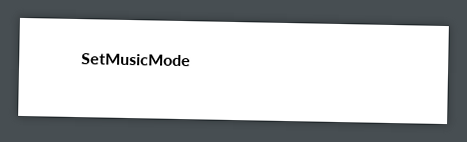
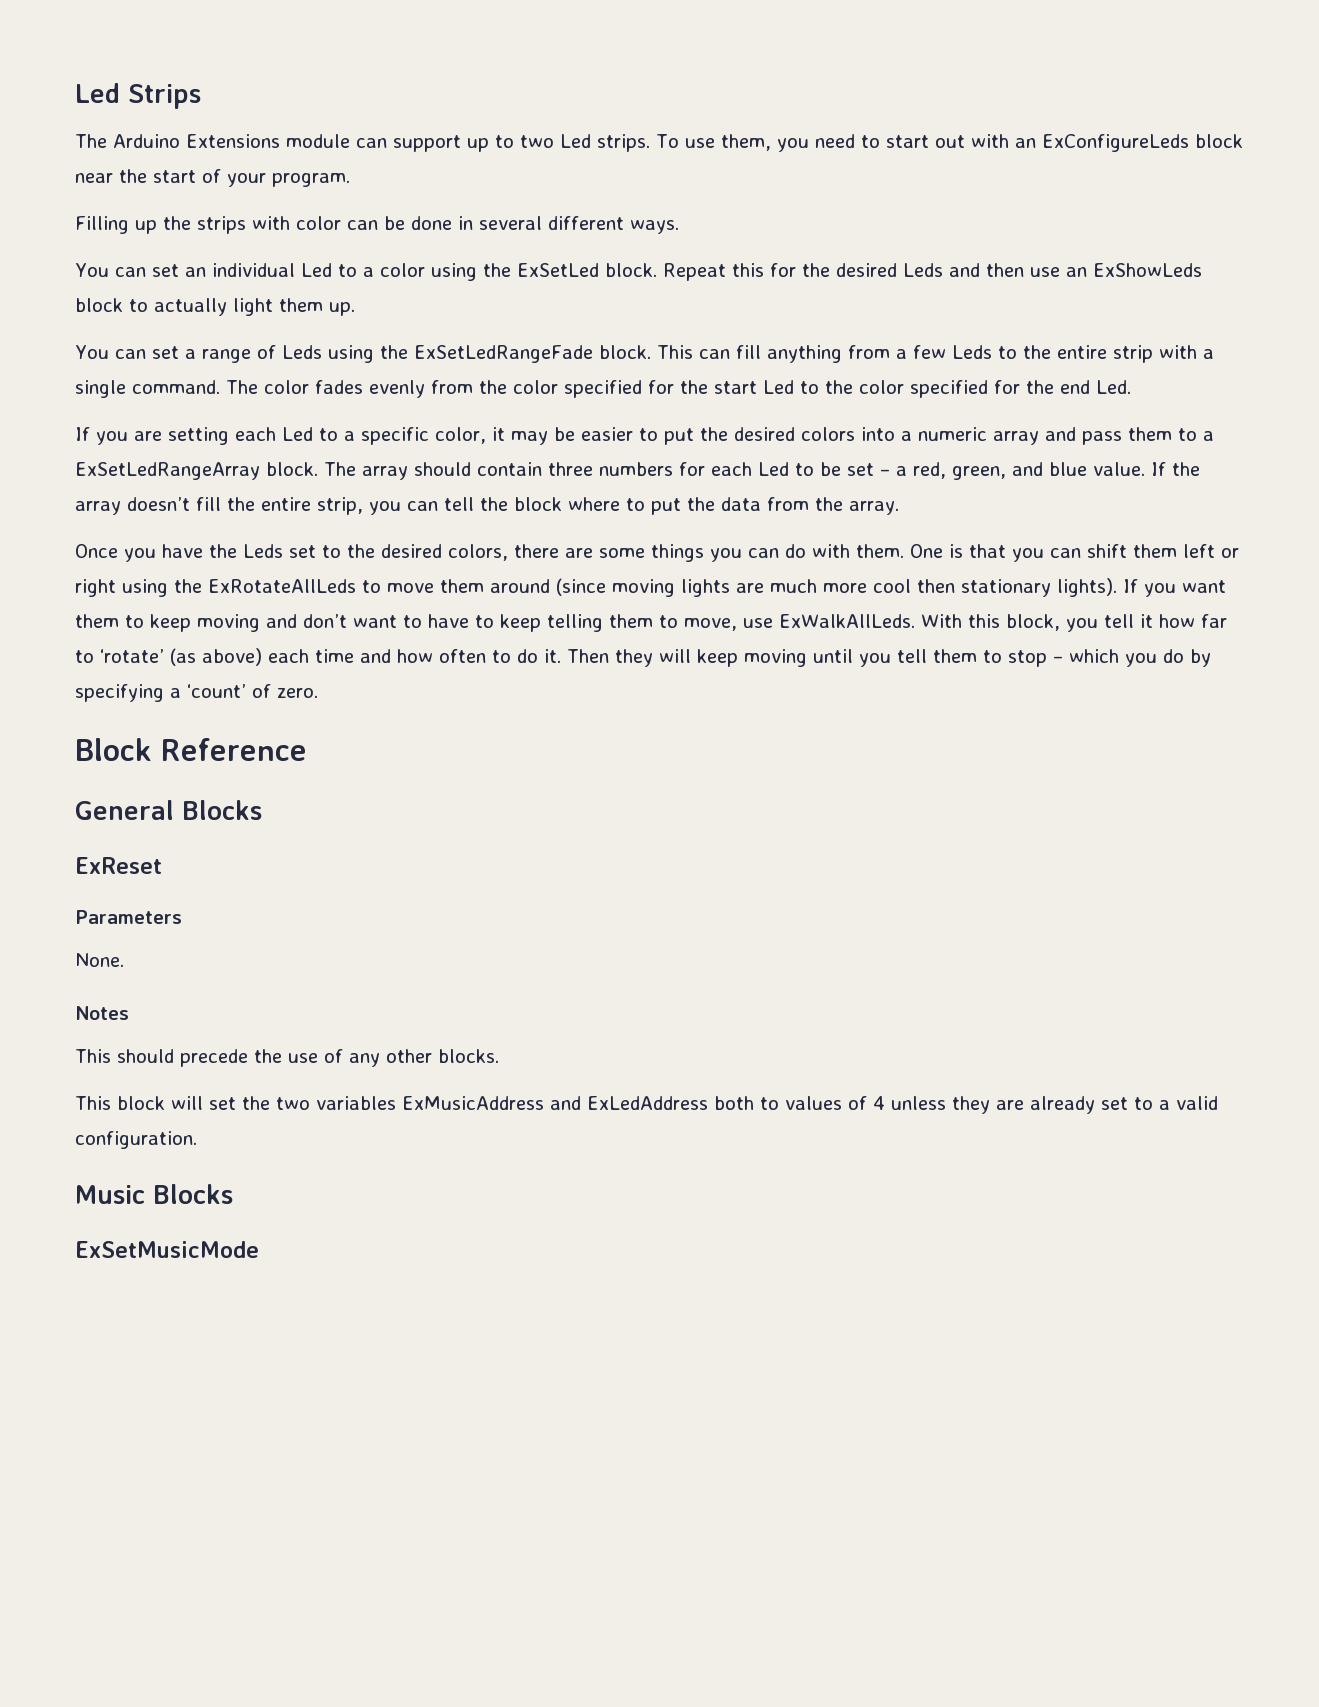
[81,53,191,67] SetMusicMode -> [75,83,201,109] [75,134,1243,152] [75,169,350,187] [75,216,679,234] [75,263,1202,281] [75,298,355,316] [75,345,1214,363] [75,380,1131,398] [75,427,1214,445] [75,462,1200,480] [75,497,899,515] [75,544,1239,562] [75,578,1226,597] [75,614,1227,632] [75,648,1211,667] [75,684,318,702] [75,738,307,761] [75,800,262,820] [75,857,162,874] [75,910,182,924] [75,953,124,967] [75,1006,129,1020] [75,1049,499,1067] [75,1096,1218,1114] [75,1131,197,1149] [75,1184,233,1204] [75,1241,259,1258] Led Strips // The Arduino Extensions module can support up to two Led strips. To use them, you need to start out with an ExConfigureLeds block near the start of your program. // Filling up the strips with color can be done in several different ways. // You can set an individual Led to a color using the ExSetLed block. Repeat this for the desired Leds and then use an ExShowLeds block to actually light them up. // You can set a range of Leds using the ExSetLedRangeFade block. This can fill anything from a few Leds to the entire strip with a single command. The color fades evenly from the color specified for the start Led to the color specified for the end Led. // If you are setting each Led to a specific color, it may be easier to put the desired colors into a numeric array and pass them to a ExSetLedRangeArray block. The array should contain three numbers for each Led to be set – a red, green, and blue value. If the array doesn’t fill the entire strip, you can tell the block where to put the data from the array. // Once you have the Leds set to the desired colors, there are some things you can do with them. One is that you can shift them left or right using the ExRotateAllLeds to move them around (since moving lights are much more cool then stationary lights). If you want them to keep moving and don’t want to have to keep telling them to move, use ExWalkAllLeds. With this block, you tell it how far to ‘rotate’ (as above) each time and how often to do it. Then they will keep moving until you tell them to stop – which you do by specifying a ‘count’ of zero. // Block Reference // General Blocks // ExReset // Parameters // None. // Notes // This should precede the use of any other blocks. // This block will set the two variables ExMusicAddress and ExLedAddress both to values of 4 unless they are already set to a valid configuration. // Music Blocks // ExSetMusicMode

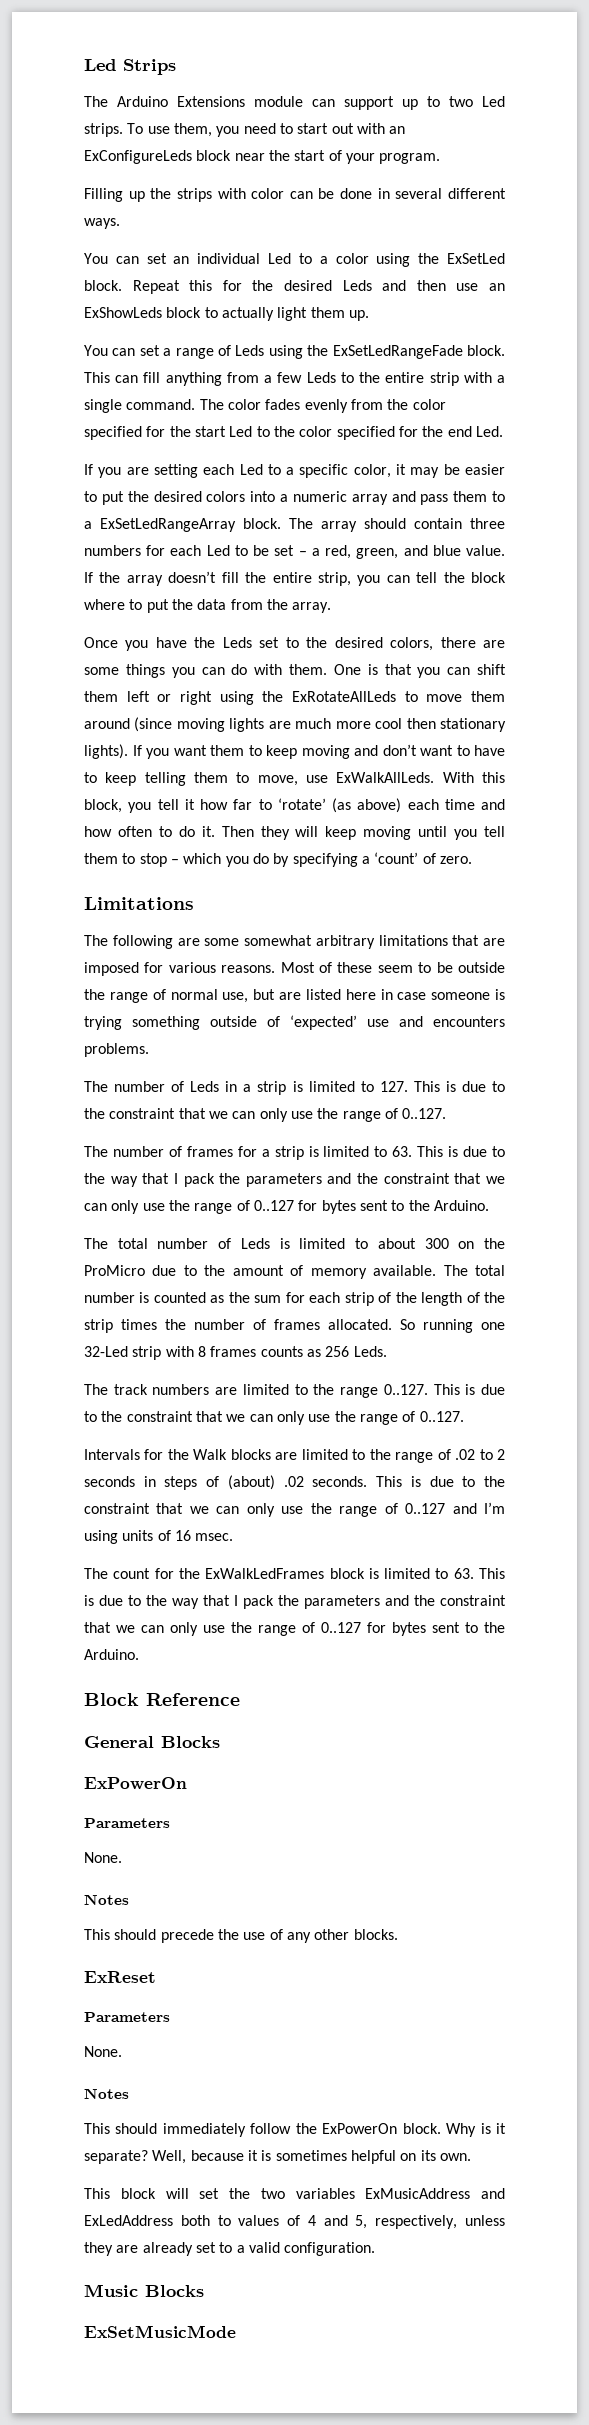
(318, 693) none -> [84,897,194,910] [84,935,505,949] [84,962,505,976] [84,989,505,1003] [84,1015,505,1030] [84,1043,149,1057] [84,1081,505,1095] [84,1108,447,1122] [84,1146,505,1160] [84,1173,505,1187] [84,1200,489,1214] [84,1238,506,1249] [84,1265,506,1279] [84,1292,505,1306] [84,1319,505,1333] [84,1346,387,1360] [84,1384,506,1398] [84,1411,464,1425] [84,1449,505,1463] [84,1475,506,1490] [84,1502,505,1517] [84,1530,234,1544] [84,1568,506,1579] [84,1595,506,1609] [84,1622,505,1636] [84,1649,139,1660] // Limitations // The following are some somewhat arbitrary limitations that are imposed for various reasons. Most of these seem to be outside the range of normal use, but are listed here in case someone is trying something outside of ‘expected’ use and encounters problems. // The number of Leds in a strip is limited to 127. This is due to the constraint that we can only use the range of 0..127. // The number of frames for a strip is limited to 63. This is due to the way that I pack the parameters and the constraint that we can only use the range of 0..127 for bytes sent to the Arduino. // The total number of Leds is limited to about 300 on the ProMicro due to the amount of memory available. The total number is counted as the sum for each strip of the length of the strip times the number of frames allocated. So running one 32-Led strip with 8 frames counts as 256 Leds. // The track numbers are limited to the range 0..127. This is due to the constraint that we can only use the range of 0..127. // Intervals for the Walk blocks are limited to the range of .02 to 2 seconds in steps of (about) .02 seconds. This is due to the constraint that we can only use the range of 0..127 and I’m using units of 16 msec. // The count for the ExWalkLedFrames block is limited to 63. This is due to the way that I pack the parameters and the constraint that we can only use the range of 0..127 for bytes sent to the Arduino.
[75,857,162,874] ExReset -> [84,1777,187,1790] ExPowerOn
(499, 1056) none -> [84,1971,156,1983] [84,2012,170,2022] [84,2046,122,2057] [84,2088,129,2099] [84,2123,507,2137] [84,2150,471,2164] // ExReset // Parameters // None. // Notes // This should immediately follow the ExPowerOn block. Why is it separate? Well, because it is sometimes helpful on its own.
(885, 1103) none -> [323,2215,458,2229] and 5, respectively,

